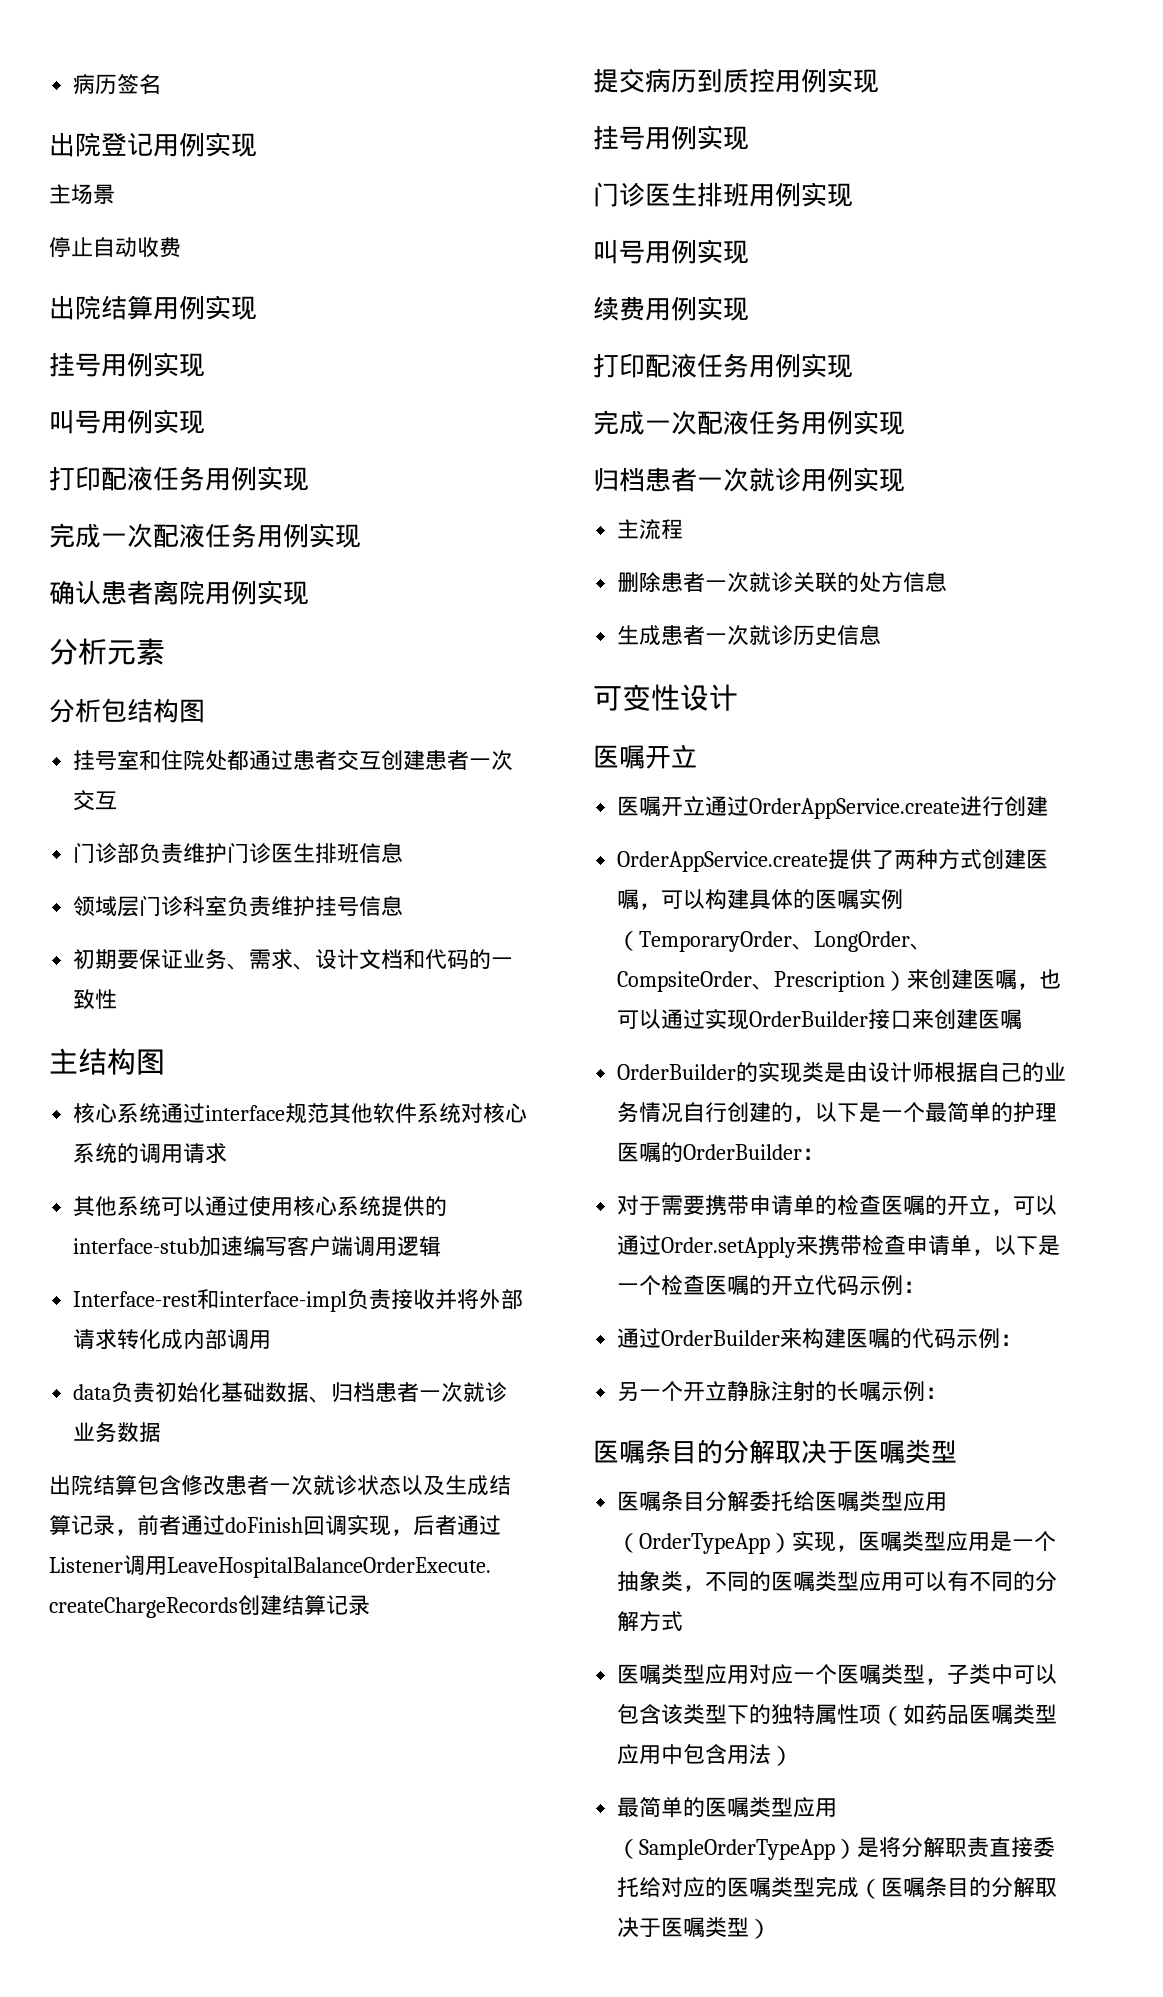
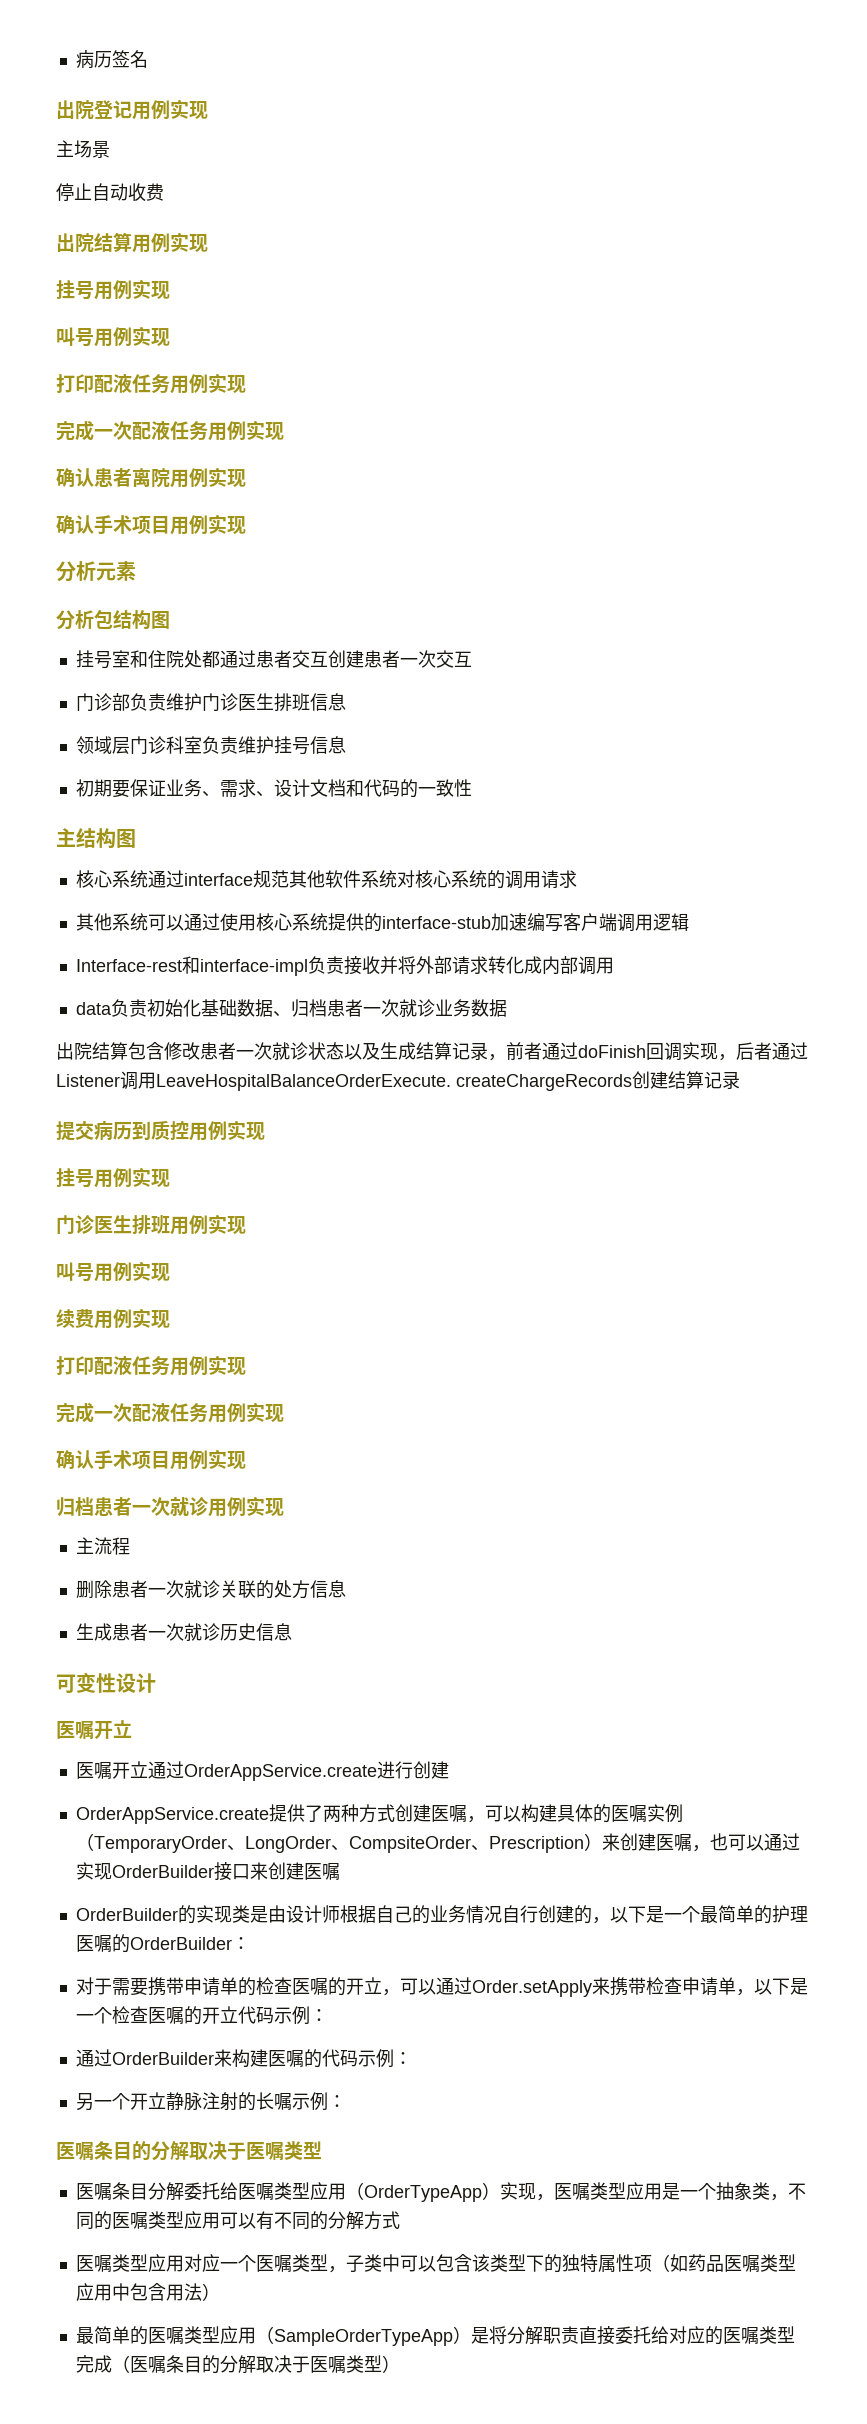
(309, 593) none -> [56,514,246,535] // 确认手术项目用例实现
(905, 423) none -> [56,1449,246,1470] // 确认手术项目用例实现

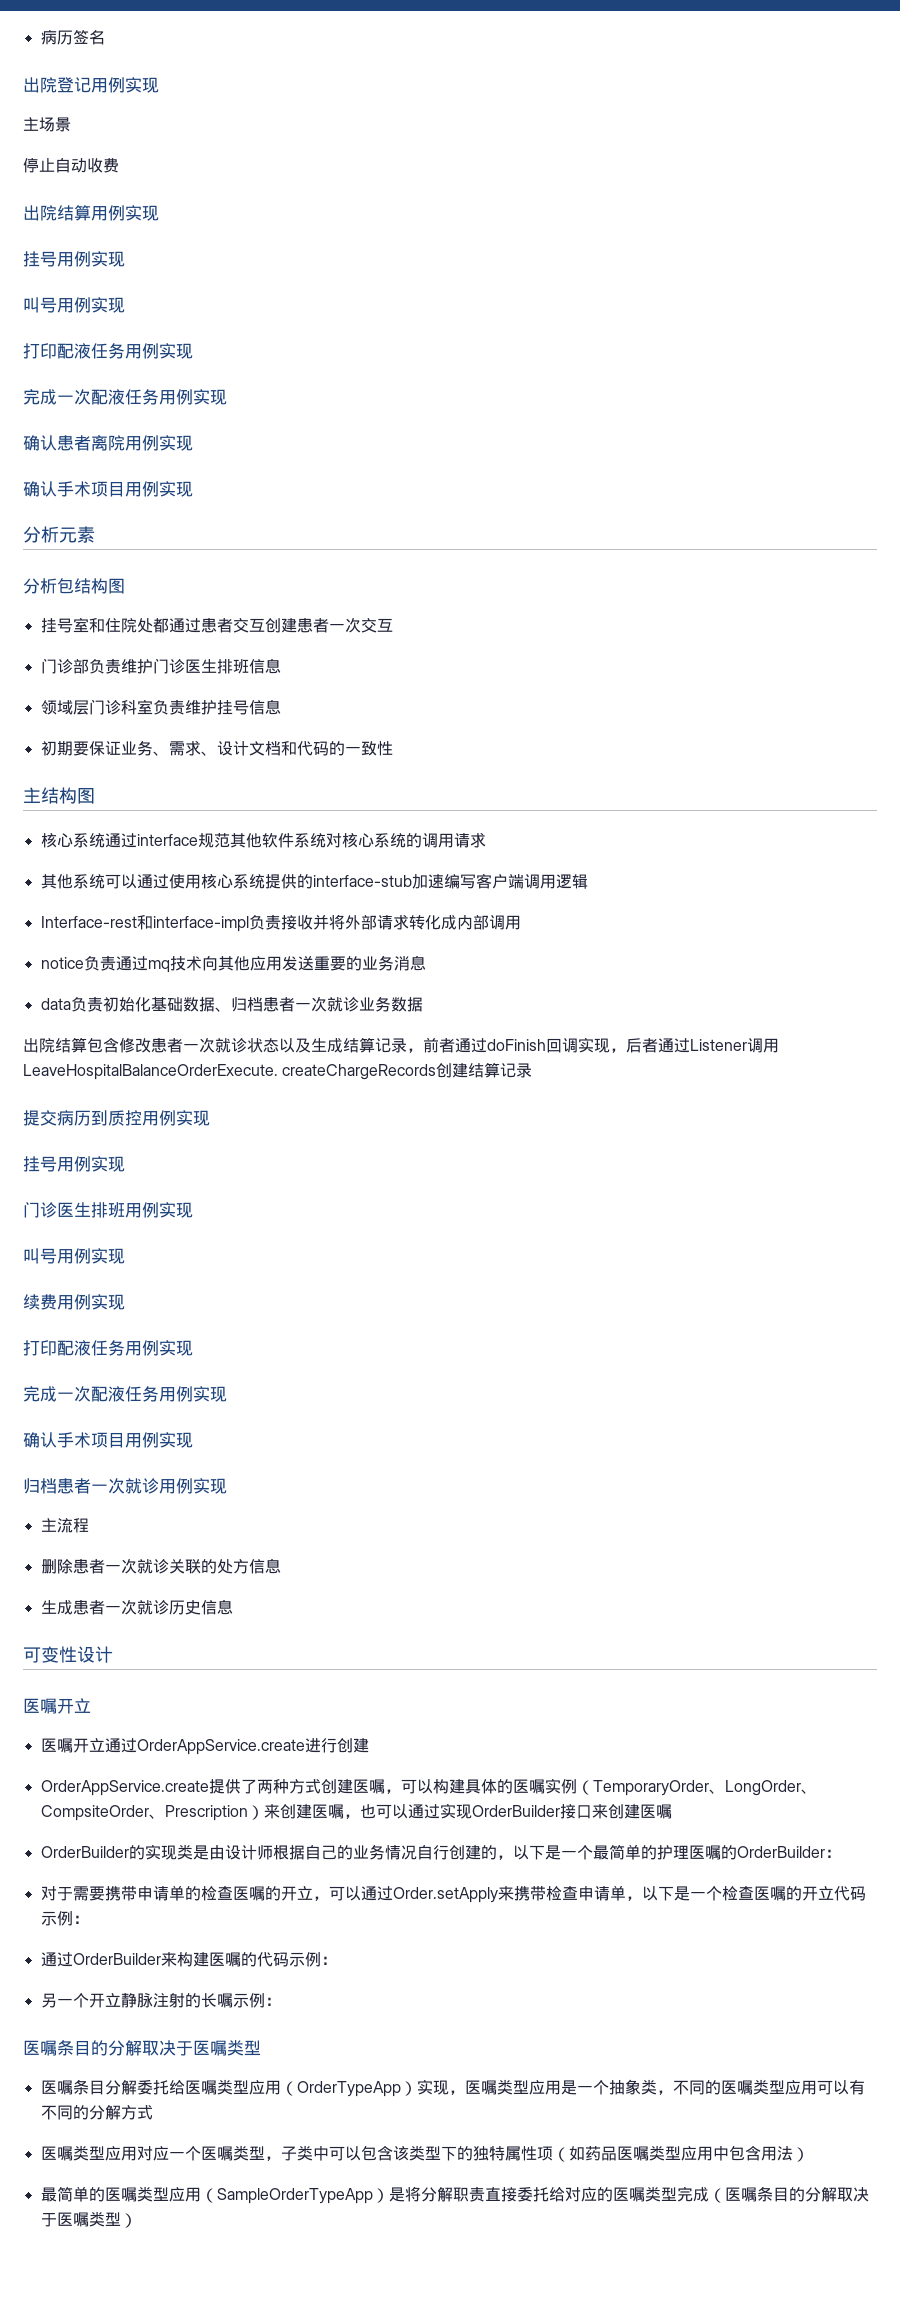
(614, 965) none -> [40,955,426,973] // notice负责通过mq技术向其他应用发送重要的业务消息

